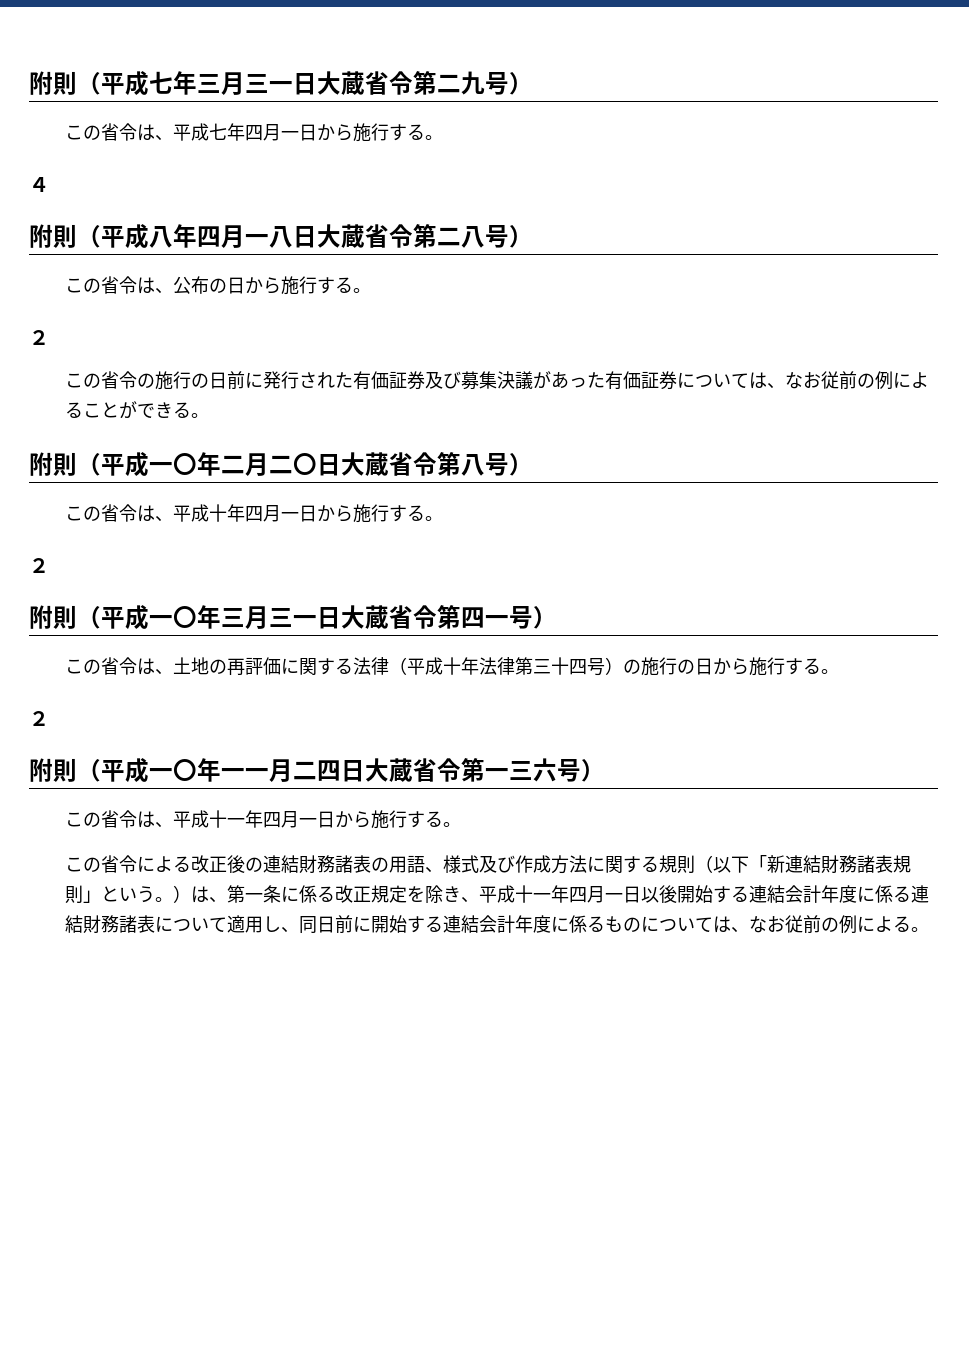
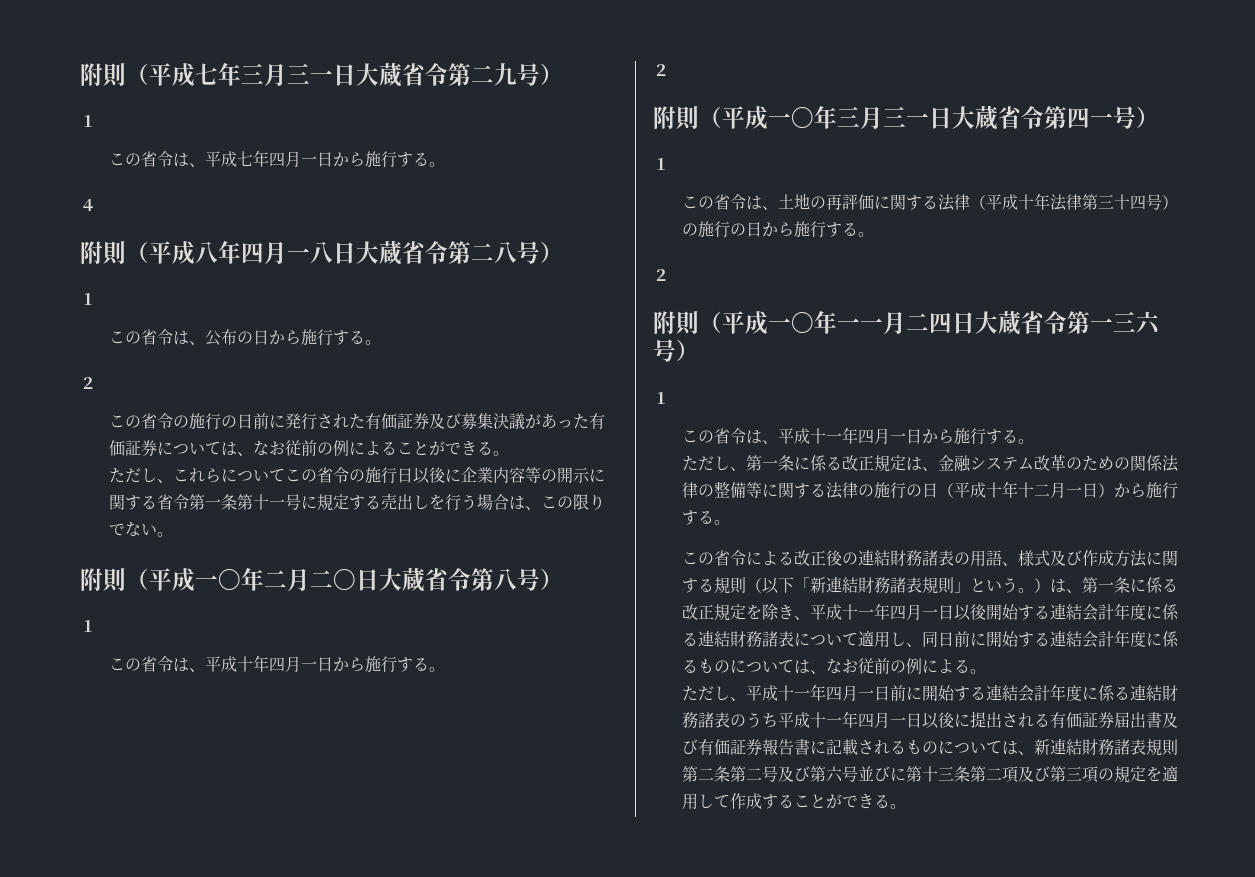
(533, 83) none -> [80,115,96,127] // １
(533, 236) none -> [80,293,96,305] // １
(209, 415) none -> [108,467,605,484] [108,493,605,511] [108,521,173,537] // ただし、これらについてこの省令の施行日以後に企業内容等の開示に関する省令第一条第十一号に規定する売出しを行う場合は、この限りでない。
(533, 464) none -> [80,620,96,632] // １
(557, 617) none -> [653,158,669,170] // １
(605, 770) none -> [653,392,669,404] // １
(461, 824) none -> [681,454,1179,472] [681,481,1178,499] [681,510,730,525] // ただし、第一条に係る改正規定は、金融システム改革のための関係法律の整備等に関する法律の施行の日（平成十年十二月一日）から施行する。
(929, 929) none -> [681,684,1178,702] [681,711,1178,729] [681,738,1178,756] [681,765,1178,783] [681,793,906,810] // ただし、平成十一年四月一日前に開始する連結会計年度に係る連結財務諸表のうち平成十一年四月一日以後に提出される有価証券届出書及び有価証券報告書に記載されるものについては、新連結財務諸表規則第二条第二号及び第六号並びに第十三条第二項及び第三項の規定を適用して作成することができる。

